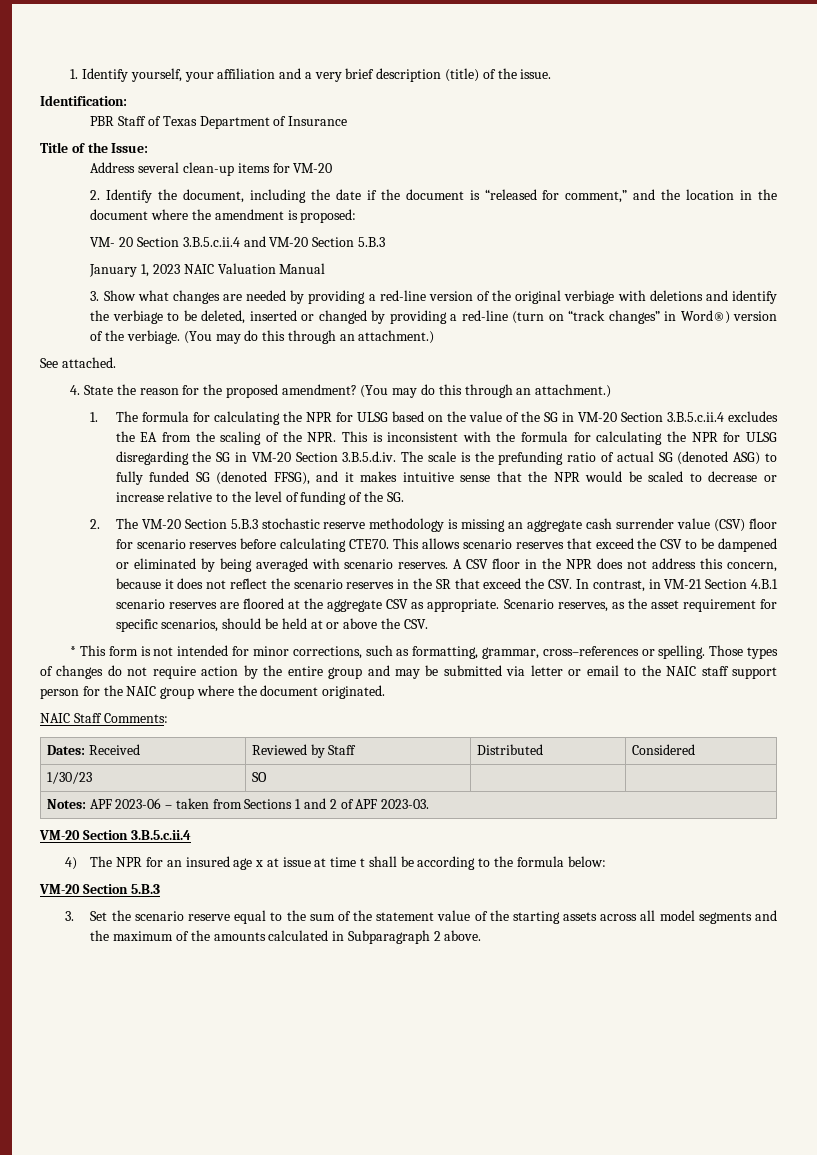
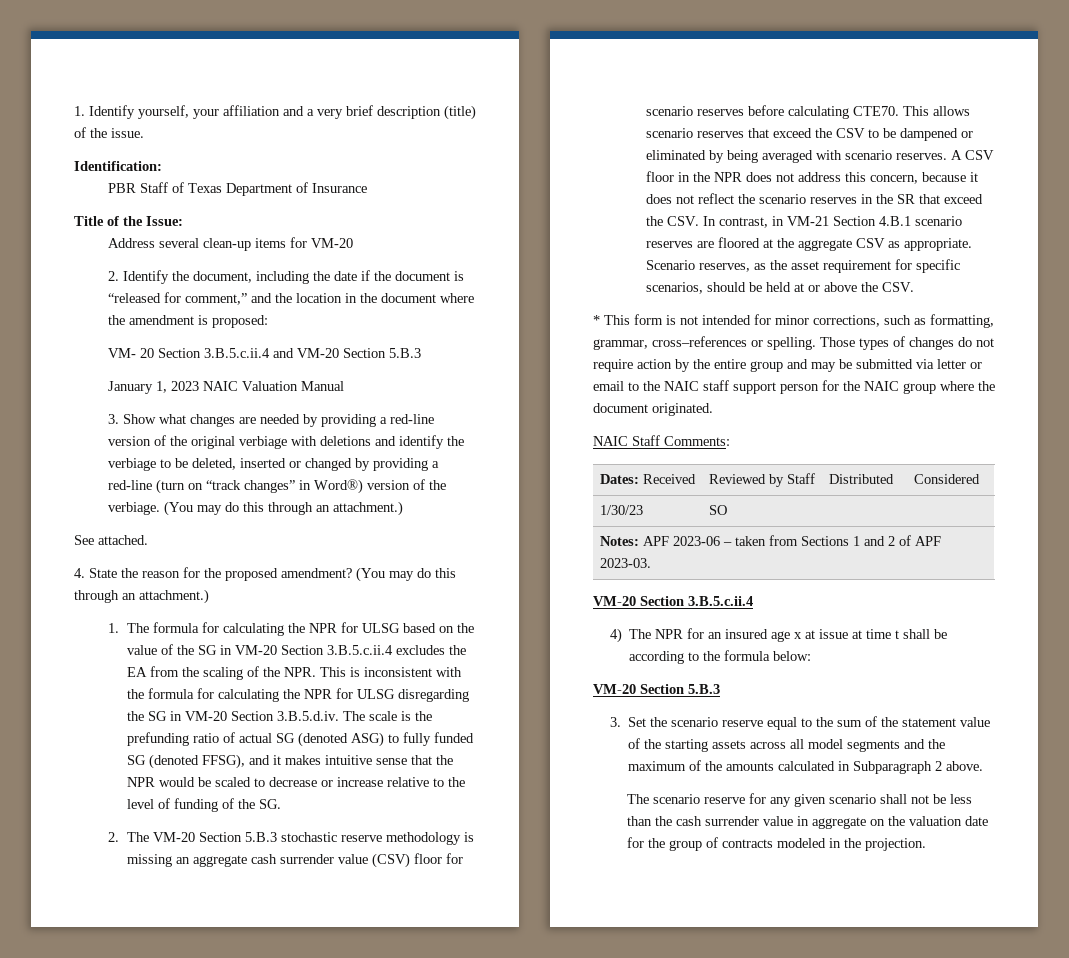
(482, 935) none -> [627,793,973,807] [627,816,989,829] [627,837,927,851] // The scenario reserve for any given scenario shall not be less than the cash surrender value in aggregate on the valuation date for the group of contracts modeled in the projection.

